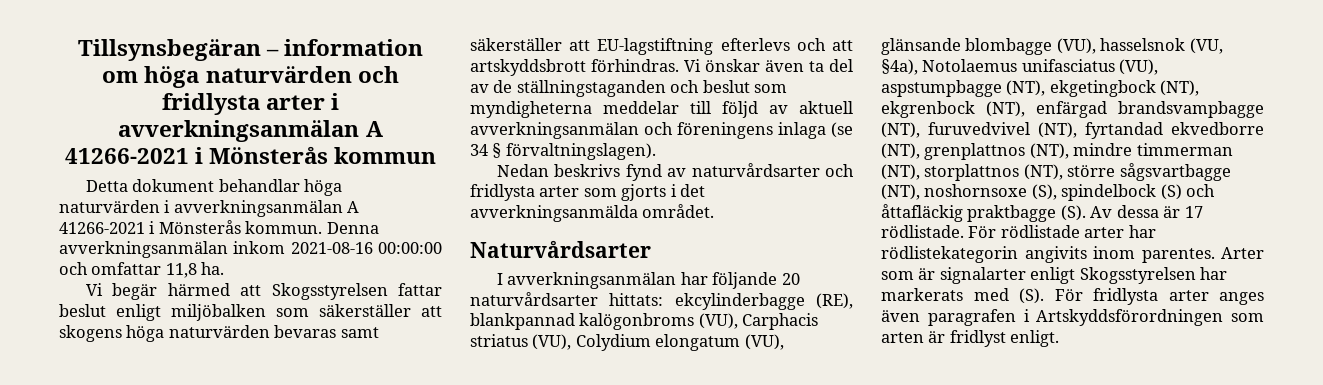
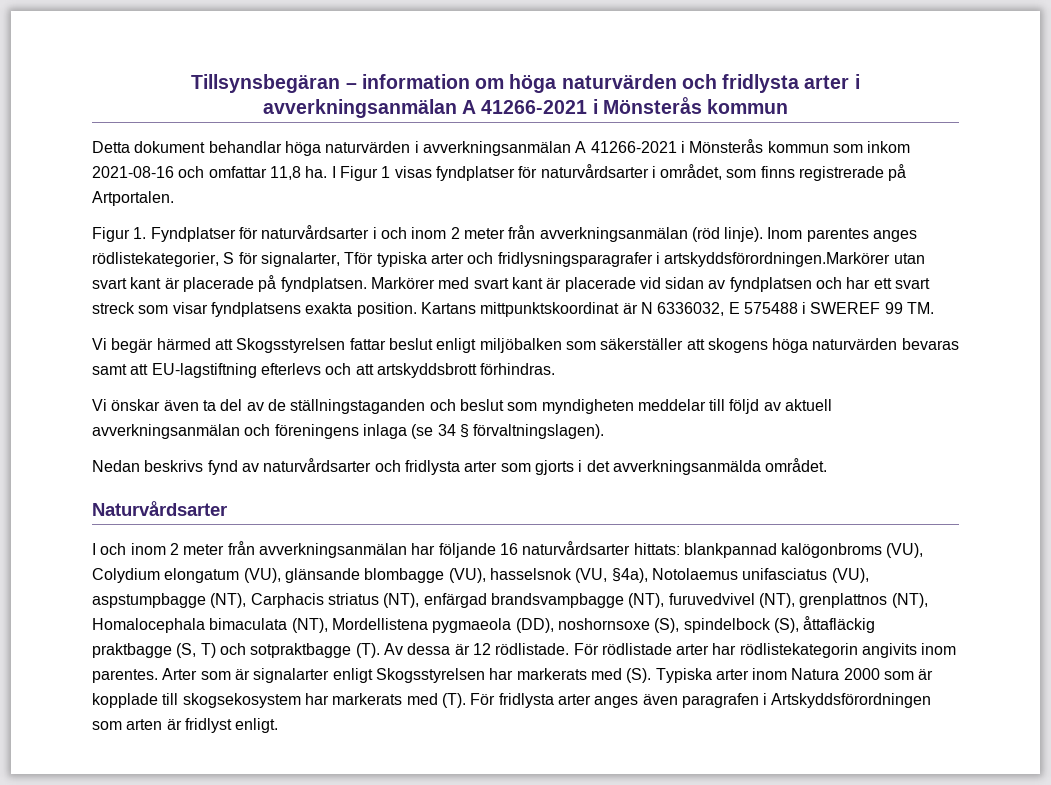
[245,221,379,234] [59,241,228,258] kommun. Denna avverkningsanmälan -> [767,141,863,153] kommun som
[378,242,442,254] 00:00:00 -> (174, 172) none
(225, 268) none -> [331,164,907,181] [92,191,174,206] [92,225,918,242] [92,252,925,267] [92,275,931,292] [92,302,935,317] I Figur 1 visas fyndplatser för naturvårdsarter i området, som finns registrerade på Artportalen. // Figur 1. Fyndplatser för naturvårdsarter i och inom 2 meter från avverkningsanmälan (röd linje). Inom parentes anges rödlistekategorier, S för signalarter, Tför typiska arter och fridlysningsparagrafer i artskyddsförordningen.Markörer utan svart kant är placerade på fyndplatsen. Markörer med svart kant är placerade vid sidan av fyndplatsen och har ett svart streck som visar fyndplatsens exakta position. Kartans mittpunktskoordinat är N 6336032, E 575488 i SWEREF 99 TM.
[470,38,562,51] säkerställer -> (127, 369) none
(679, 65) none -> (556, 369) //
[470,101,592,118] myndigheterna -> [541,399,634,414] myndigheten
(503, 279) none -> [100,541,255,555] och inom 2 meter från
[781,273,800,285] 20 -> [499,543,518,555] 16
[674,293,853,310] ekcylinderbagge (RE), -> (680, 549) none
[742,313,819,330] [470,334,572,350] Carphacis striatus (VU), -> (924, 550) none
[1049,80,1200,97] [881,101,975,118] ekgetingbock (NT), ekgrenbock -> [250,593,379,608] Carphacis striatus
[1085,122,1264,139] [881,143,1233,160] [881,163,1231,181] [881,184,1216,201] [881,204,1086,222] fyrtandad ekvedborre (NT), grenplattnos (NT), mindre timmerman (NT), storplattnos (NT), större sågsvartbagge (NT), noshornsoxe (S), spindelbock (S) och åttafläckig praktbagge (S). -> [799,593,928,608] [92,616,876,633] [92,643,380,658] grenplattnos (NT), Homalocephala bimaculata (NT), Mordellistena pygmaeola (DD), noshornsoxe (S), spindelbock (S), åttafläckig praktbagge (S, T) och sotpraktbagge (T).
[1184,206,1203,218] 17 -> [472,643,491,655] 12
(1044, 296) none -> [655,668,934,683] [92,693,466,708] Typiska arter inom Natura 2000 som är kopplade till skogsekosystem har markerats med (T).

